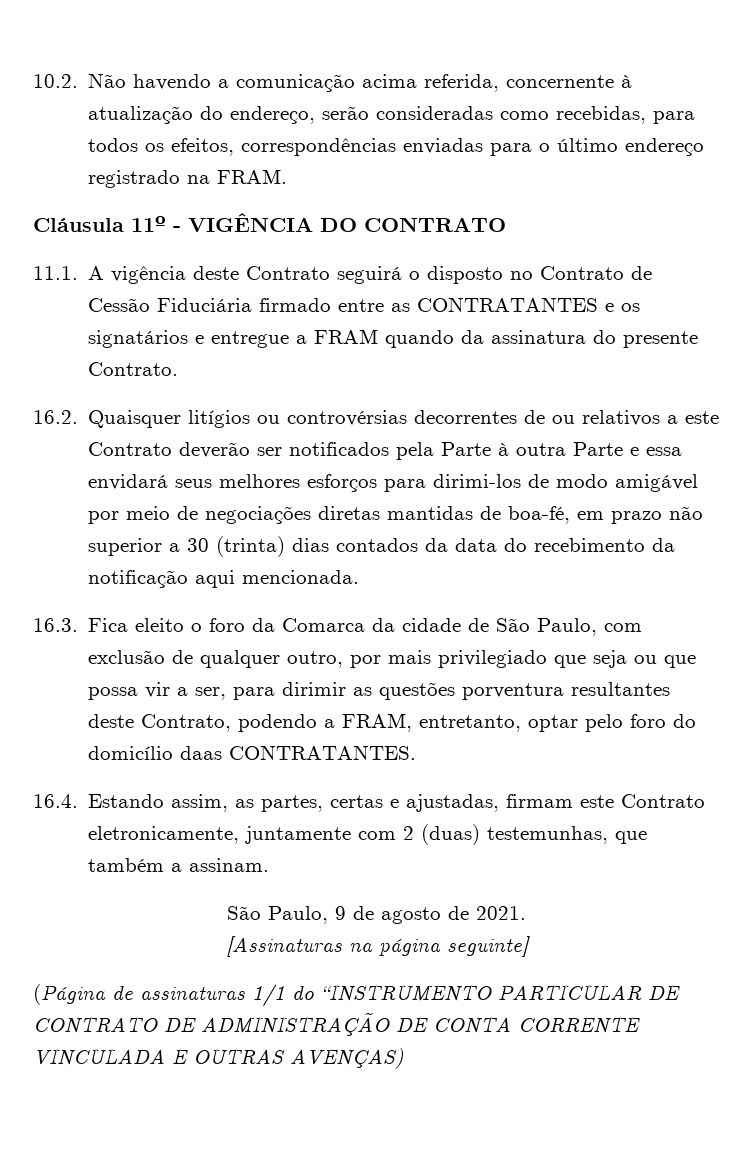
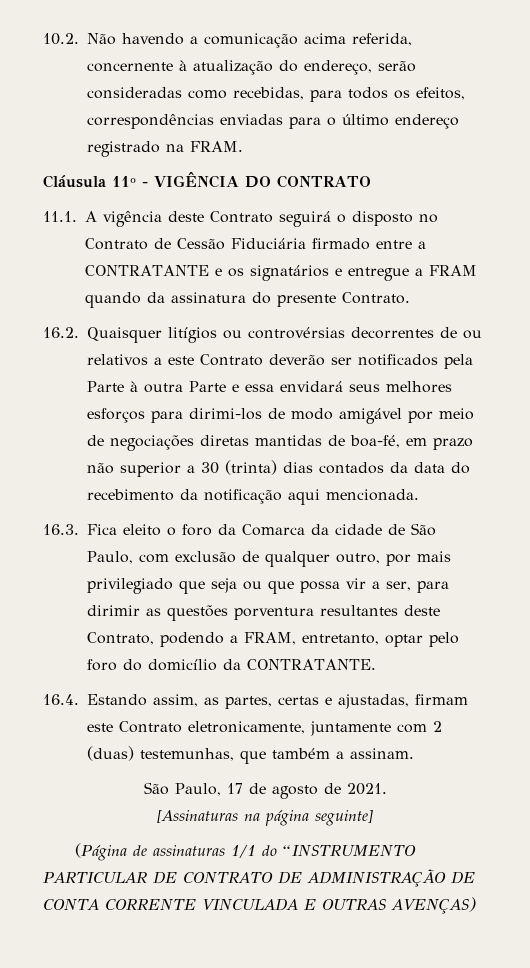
[391,297,599,312] as CONTRATANTES -> [418,241,426,249] [85,265,209,276] a CONTRATANTE
[180,745,417,760] daas CONTRATANTES. -> [223,659,376,670] da CONTRATANTE.
[335,906,346,920] 9 -> [226,783,243,794] 17

